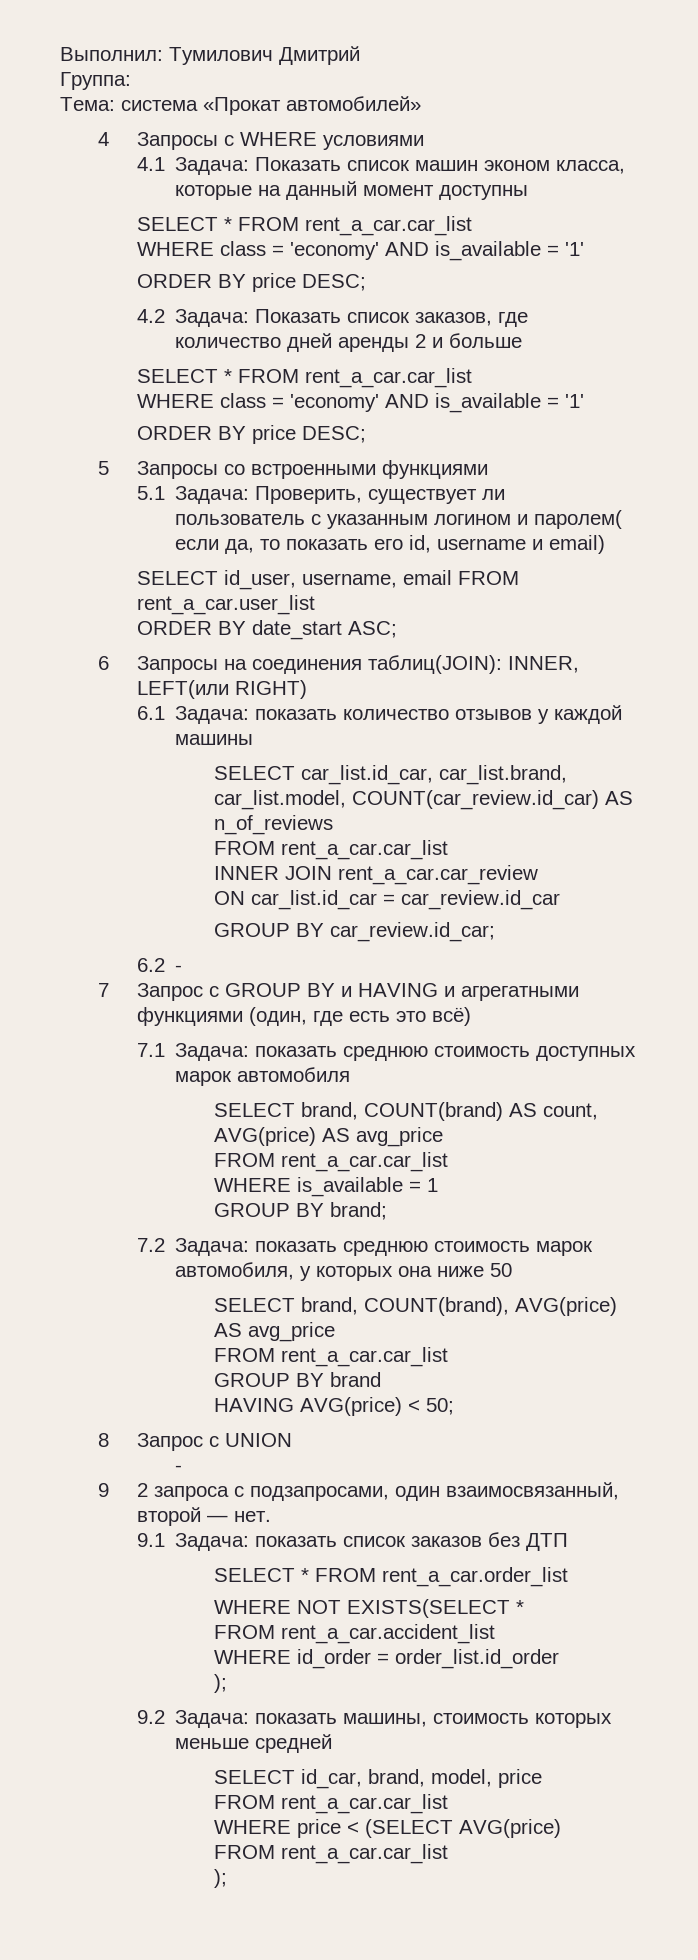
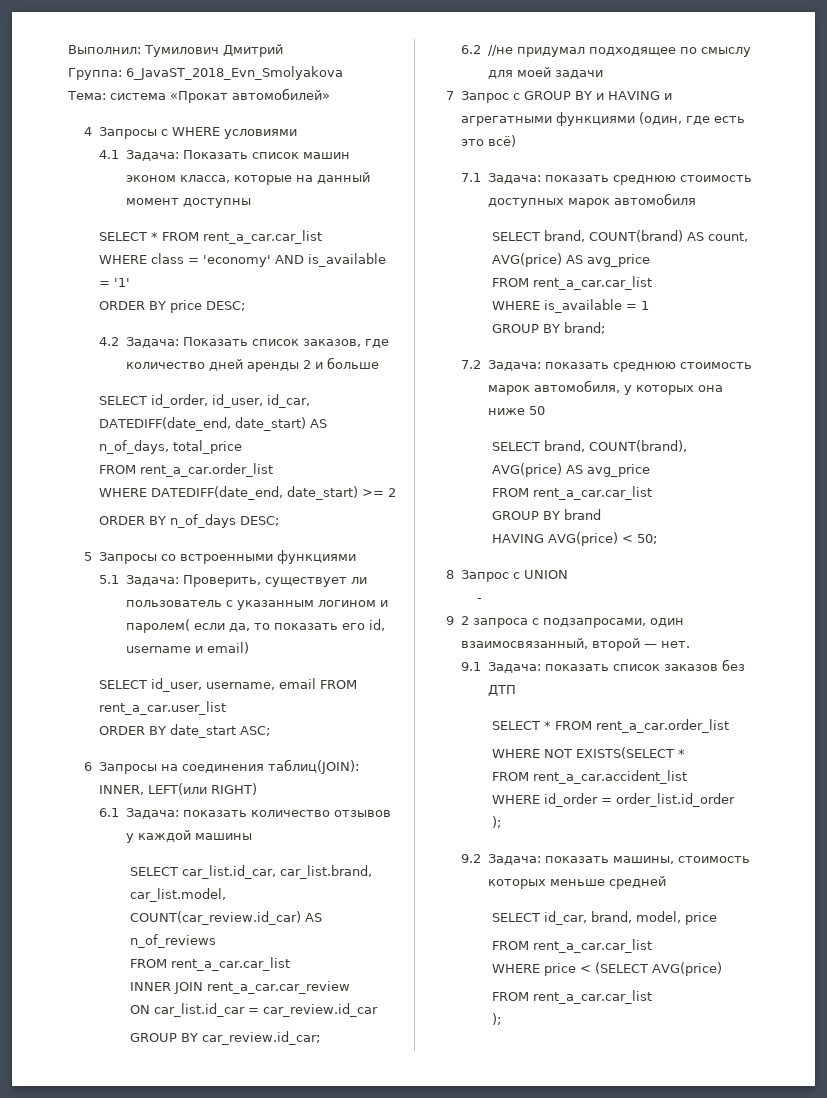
(131, 81) none -> [126,66,343,80] 6_JavaST_2018_Evn_Smolyakova
[223,368,472,388] [136,393,584,413] [136,425,296,444] * FROM rent_a_car.car_list // WHERE class = 'economy' AND is_available = '1' // ORDER BY price -> [151,394,311,408] [99,417,328,431] [99,440,243,454] [99,463,274,477] [99,486,397,500] [99,514,237,528] id_order, id_user, id_car, DATEDIFF(date_end, date_start) AS n_of_days, total_price // FROM rent_a_car.order_list // WHERE DATEDIFF(date_end, date_start) >= 2 // ORDER BY n_of_days
[175,965,183,972] - -> [487,45,751,57] [487,67,603,79] //не придумал подходящее по смыслу для моей задачи

